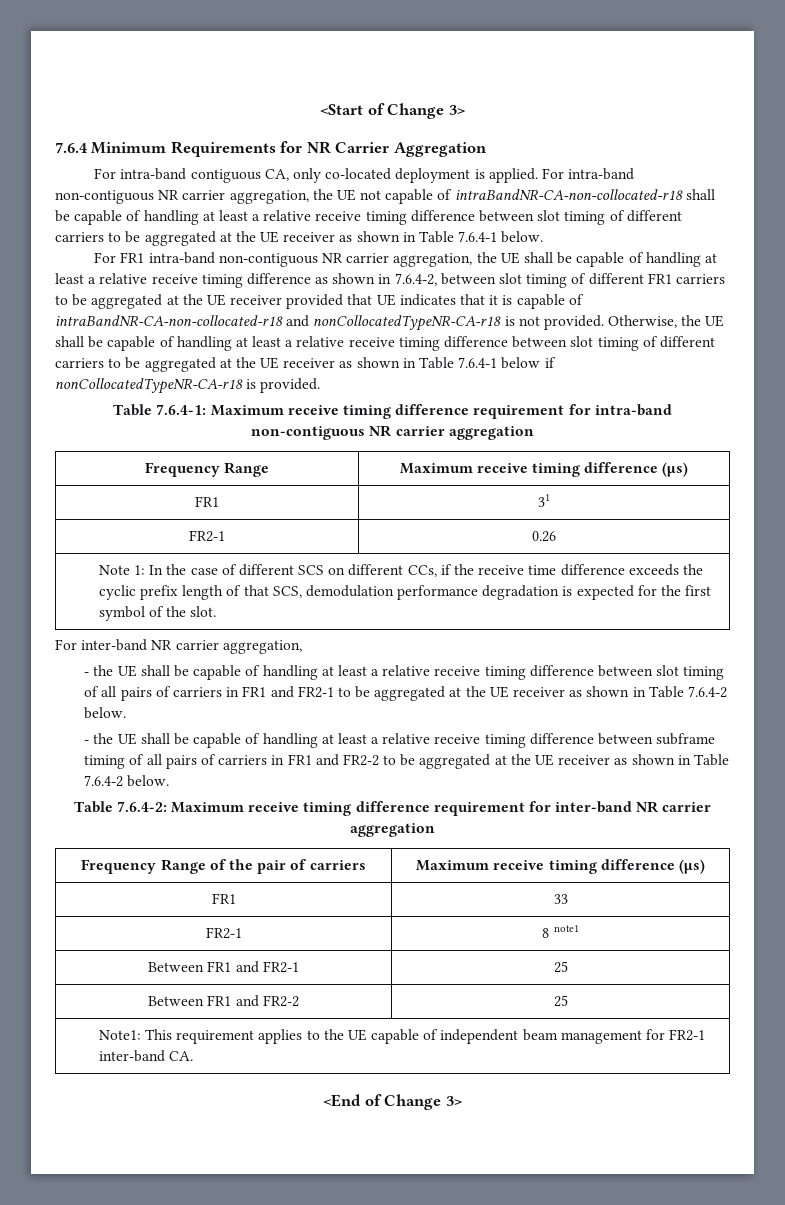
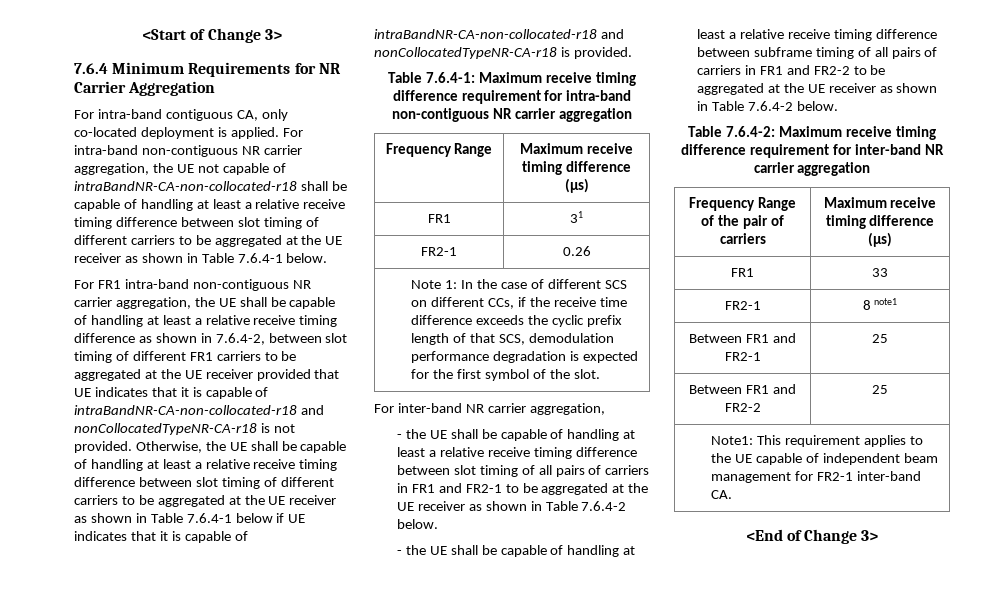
(556, 362) none -> [288,514,306,523] [74,531,248,543] [374,29,624,39] UE indicates that it is capable of intraBandNR-CA-non-collocated-r18 and

